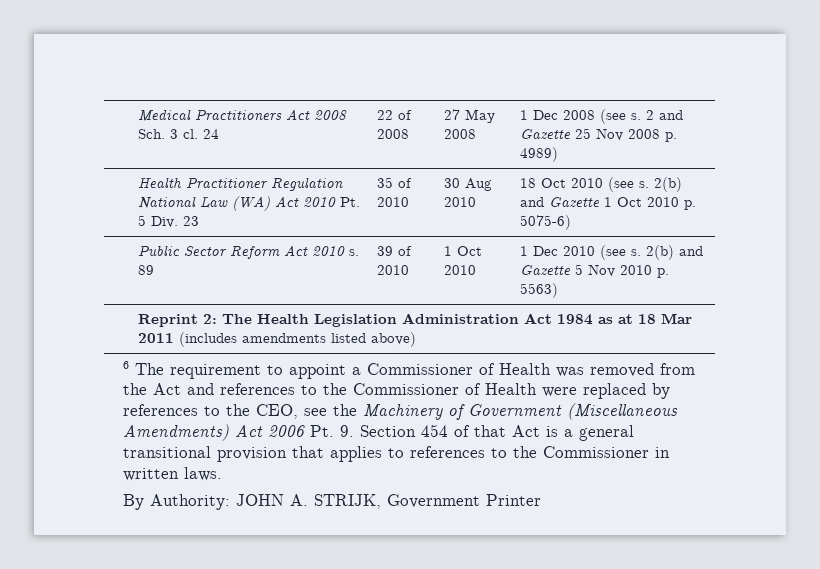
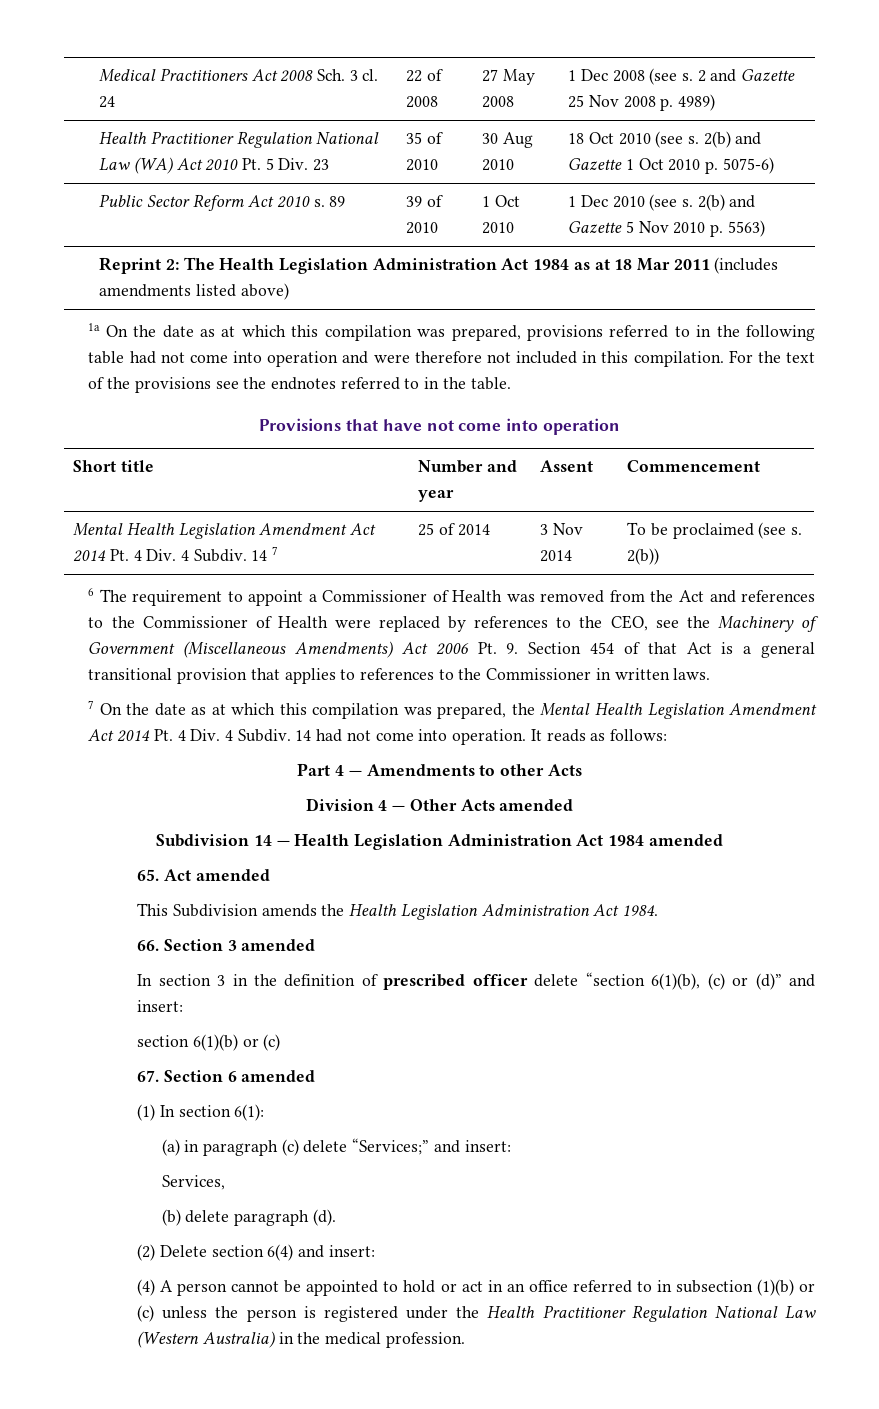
(416, 339) none -> [88,323,816,341] [88,350,816,367] [88,377,511,393] [259,418,620,435] [73,460,154,472] [418,460,517,473] [418,490,455,502] [540,460,594,472] [627,460,761,472] [73,523,376,539] [73,546,279,562] [418,523,490,536] [540,523,583,535] [540,550,573,562] [627,522,802,539] [627,548,660,565] // 1a On the date as at which this compilation was prepared, provisions referred to in the following table had not come into operation and were therefore not included in this compilation. For the text of the provisions see the endnotes referred to in the table. // Provisions that have not come into operation // Short title | Number and year | Assent | Commencement // Mental Health Legislation Amendment Act 2014 Pt. 4 Div. 4 Subdiv. 14 7 | 25 of 2014 | 3 Nov 2014 | To be proclaimed (see s. 2(b))
[122,494,541,510] By Authority: JOHN A. STRIJK, Government Printer -> [88,700,817,719] [88,729,667,745] [297,763,582,776] [305,798,574,811] [156,834,723,850] [137,869,270,881] [137,903,658,920] [137,939,316,951] [137,972,816,990] [137,1000,184,1012] [137,1034,281,1051] [137,1070,316,1082] [137,1104,265,1121] [161,1138,511,1156] [161,1175,225,1190] [161,1209,336,1226] [137,1244,375,1261] [137,1279,816,1296] [137,1305,816,1322] [137,1331,465,1348] 7 On the date as at which this compilation was prepared, the Mental Health Legislation Amendment Act 2014 Pt. 4 Div. 4 Subdiv. 14 had not come into operation. It reads as follows: // Part 4 — Amendments to other Acts // Division 4 — Other Acts amended // Subdivision 14 — Health Legislation Administration Act 1984 amended // 65. Act amended // This Subdivision amends the Health Legislation Administration Act 1984. // 66. Section 3 amended // In section 3 in the definition of prescribed officer delete “section 6(1)(b), (c) or (d)” and insert: // section 6(1)(b) or (c) // 67. Section 6 amended // (1) In section 6(1): // (a) in paragraph (c) delete “Services;” and insert: // Services, // (b) delete paragraph (d). // (2) Delete section 6(4) and insert: // (4) A person cannot be appointed to hold or act in an office referred to in subsection (1)(b) or (c) unless the person is registered under the Health Practitioner Regulation National Law (Western Australia) in the medical profession.

